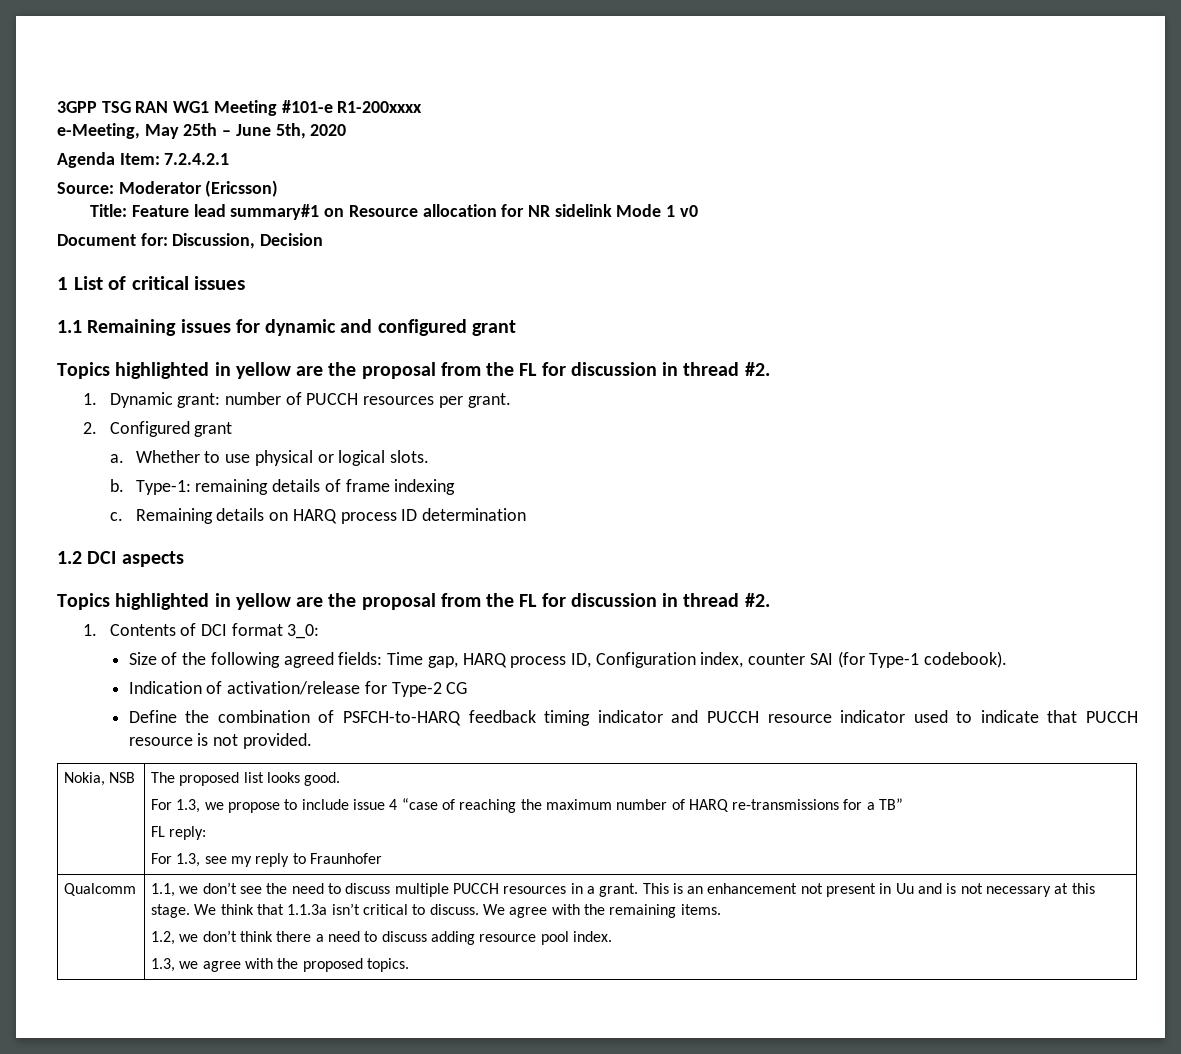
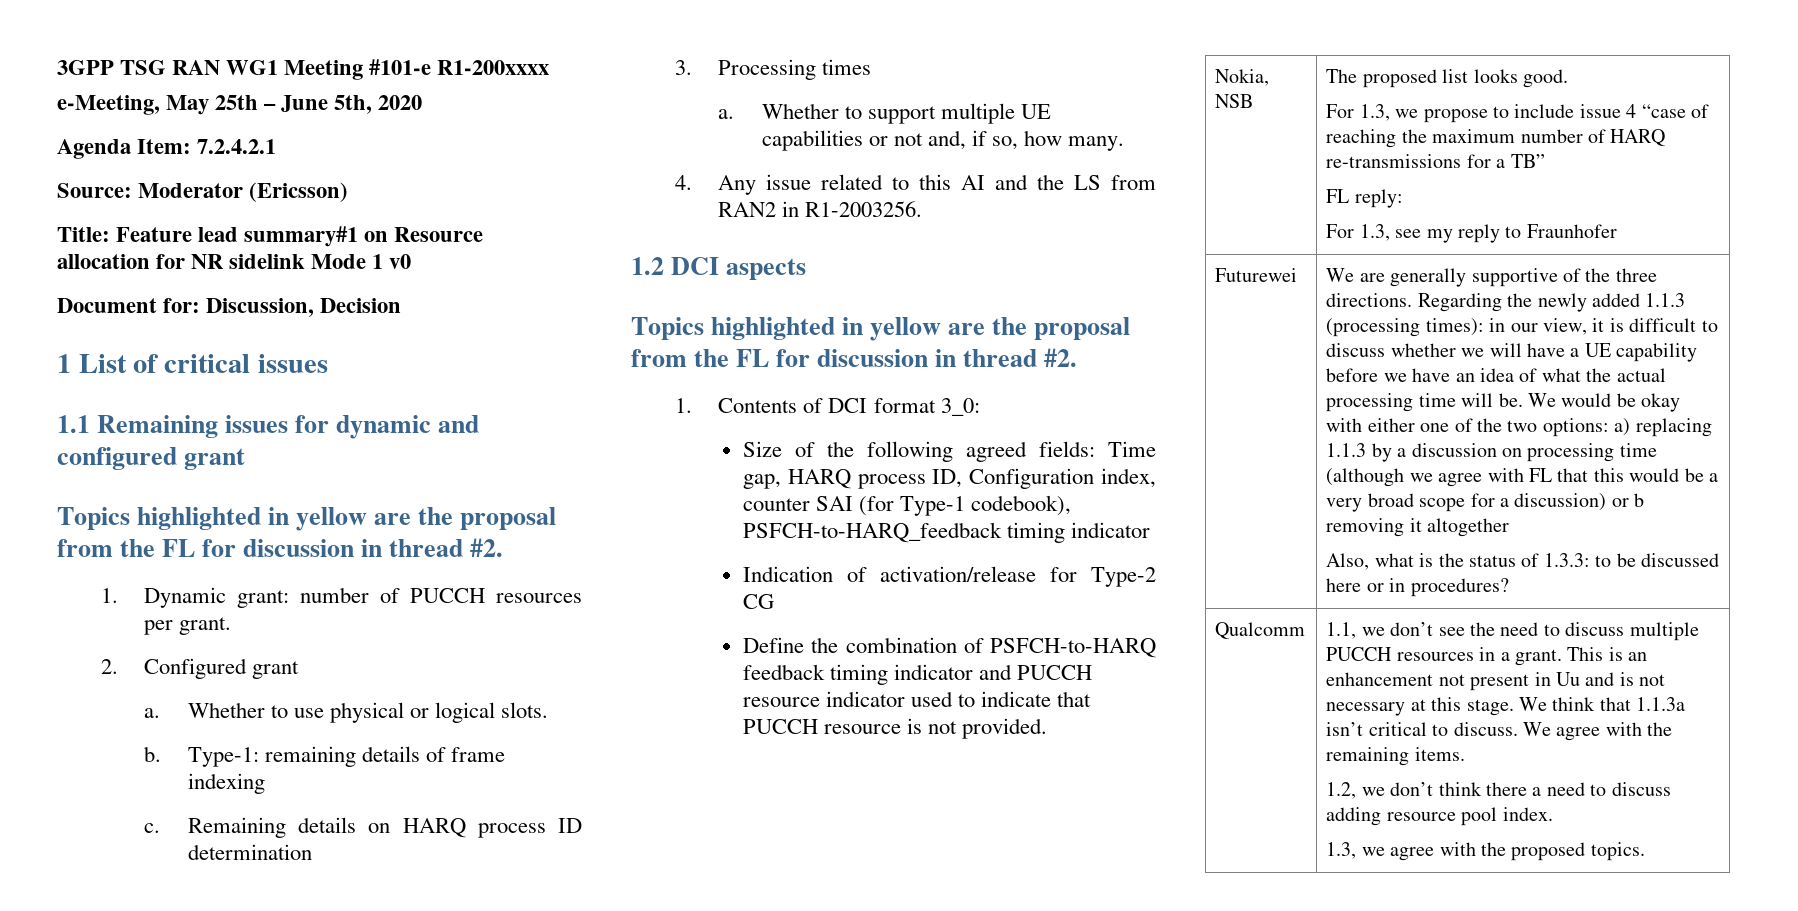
(527, 514) none -> [674,59,872,80] [718,103,1052,124] [761,130,1125,151] [674,174,1156,195] [718,201,923,217] // 3. Processing times // a. Whether to support multiple UE capabilities or not and, if so, how many. // 4. Any issue related to this AI and the LS from RAN2 in R1-2003256.
[924,651,1008,668] codebook). -> [971,495,1072,516] [743,522,1151,543] codebook), PSFCH-to-HARQ_feedback timing indicator
(382, 858) none -> [1215,268,1298,282] [1326,268,1657,287] [1326,293,1686,312] [1326,318,1718,337] [1326,343,1698,362] [1326,368,1666,382] [1326,393,1681,412] [1326,418,1712,437] [1326,443,1657,462] [1326,468,1718,487] [1326,493,1645,512] [1326,518,1510,537] [1326,553,1719,570] [1326,578,1509,597] // Futurewei | We are generally supportive of the three directions. Regarding the newly added 1.1.3 (processing times): in our view, it is difficult to discuss whether we will have a UE capability before we have an idea of what the actual processing time will be. We would be okay with either one of the two options: a) replacing 1.1.3 by a discussion on processing time (although we agree with FL that this would be a very broad scope for a discussion) or b removing it altogether // Also, what is the status of 1.3.3: to be discussed here or in procedures?

